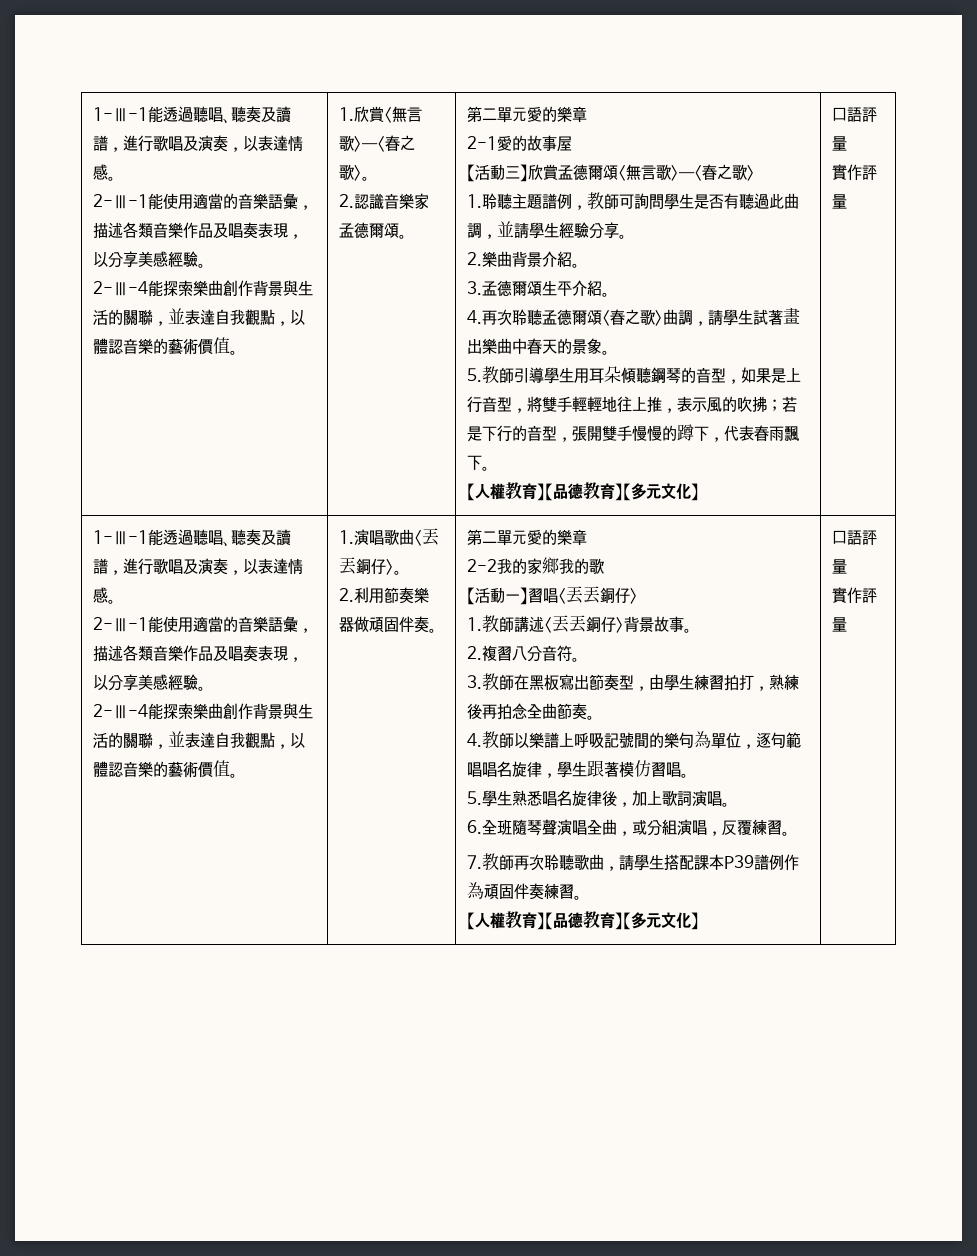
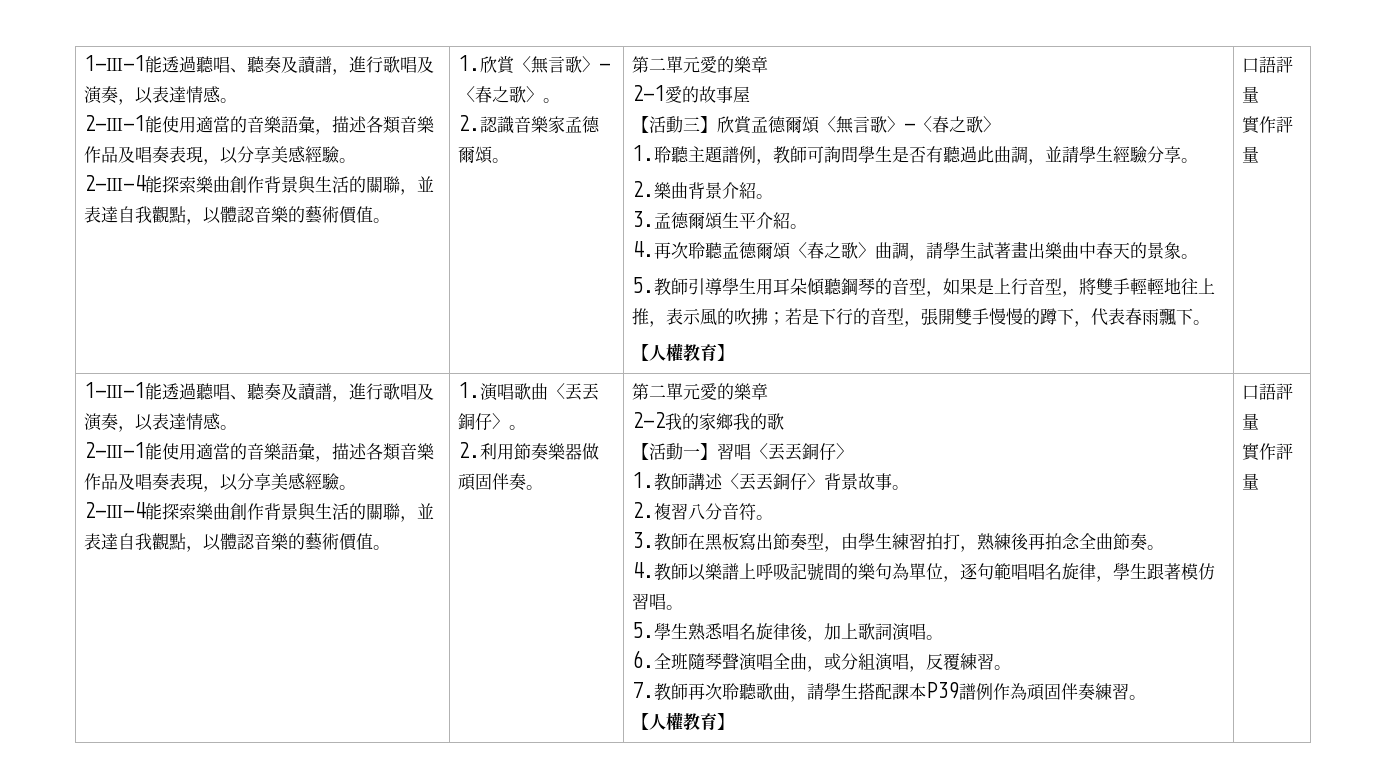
[545,482,700,501] 【品德教育】【多元文化】 -> (735, 352) none
[545,911,700,930] 【品德教育】【多元文化】 -> (735, 721) none

